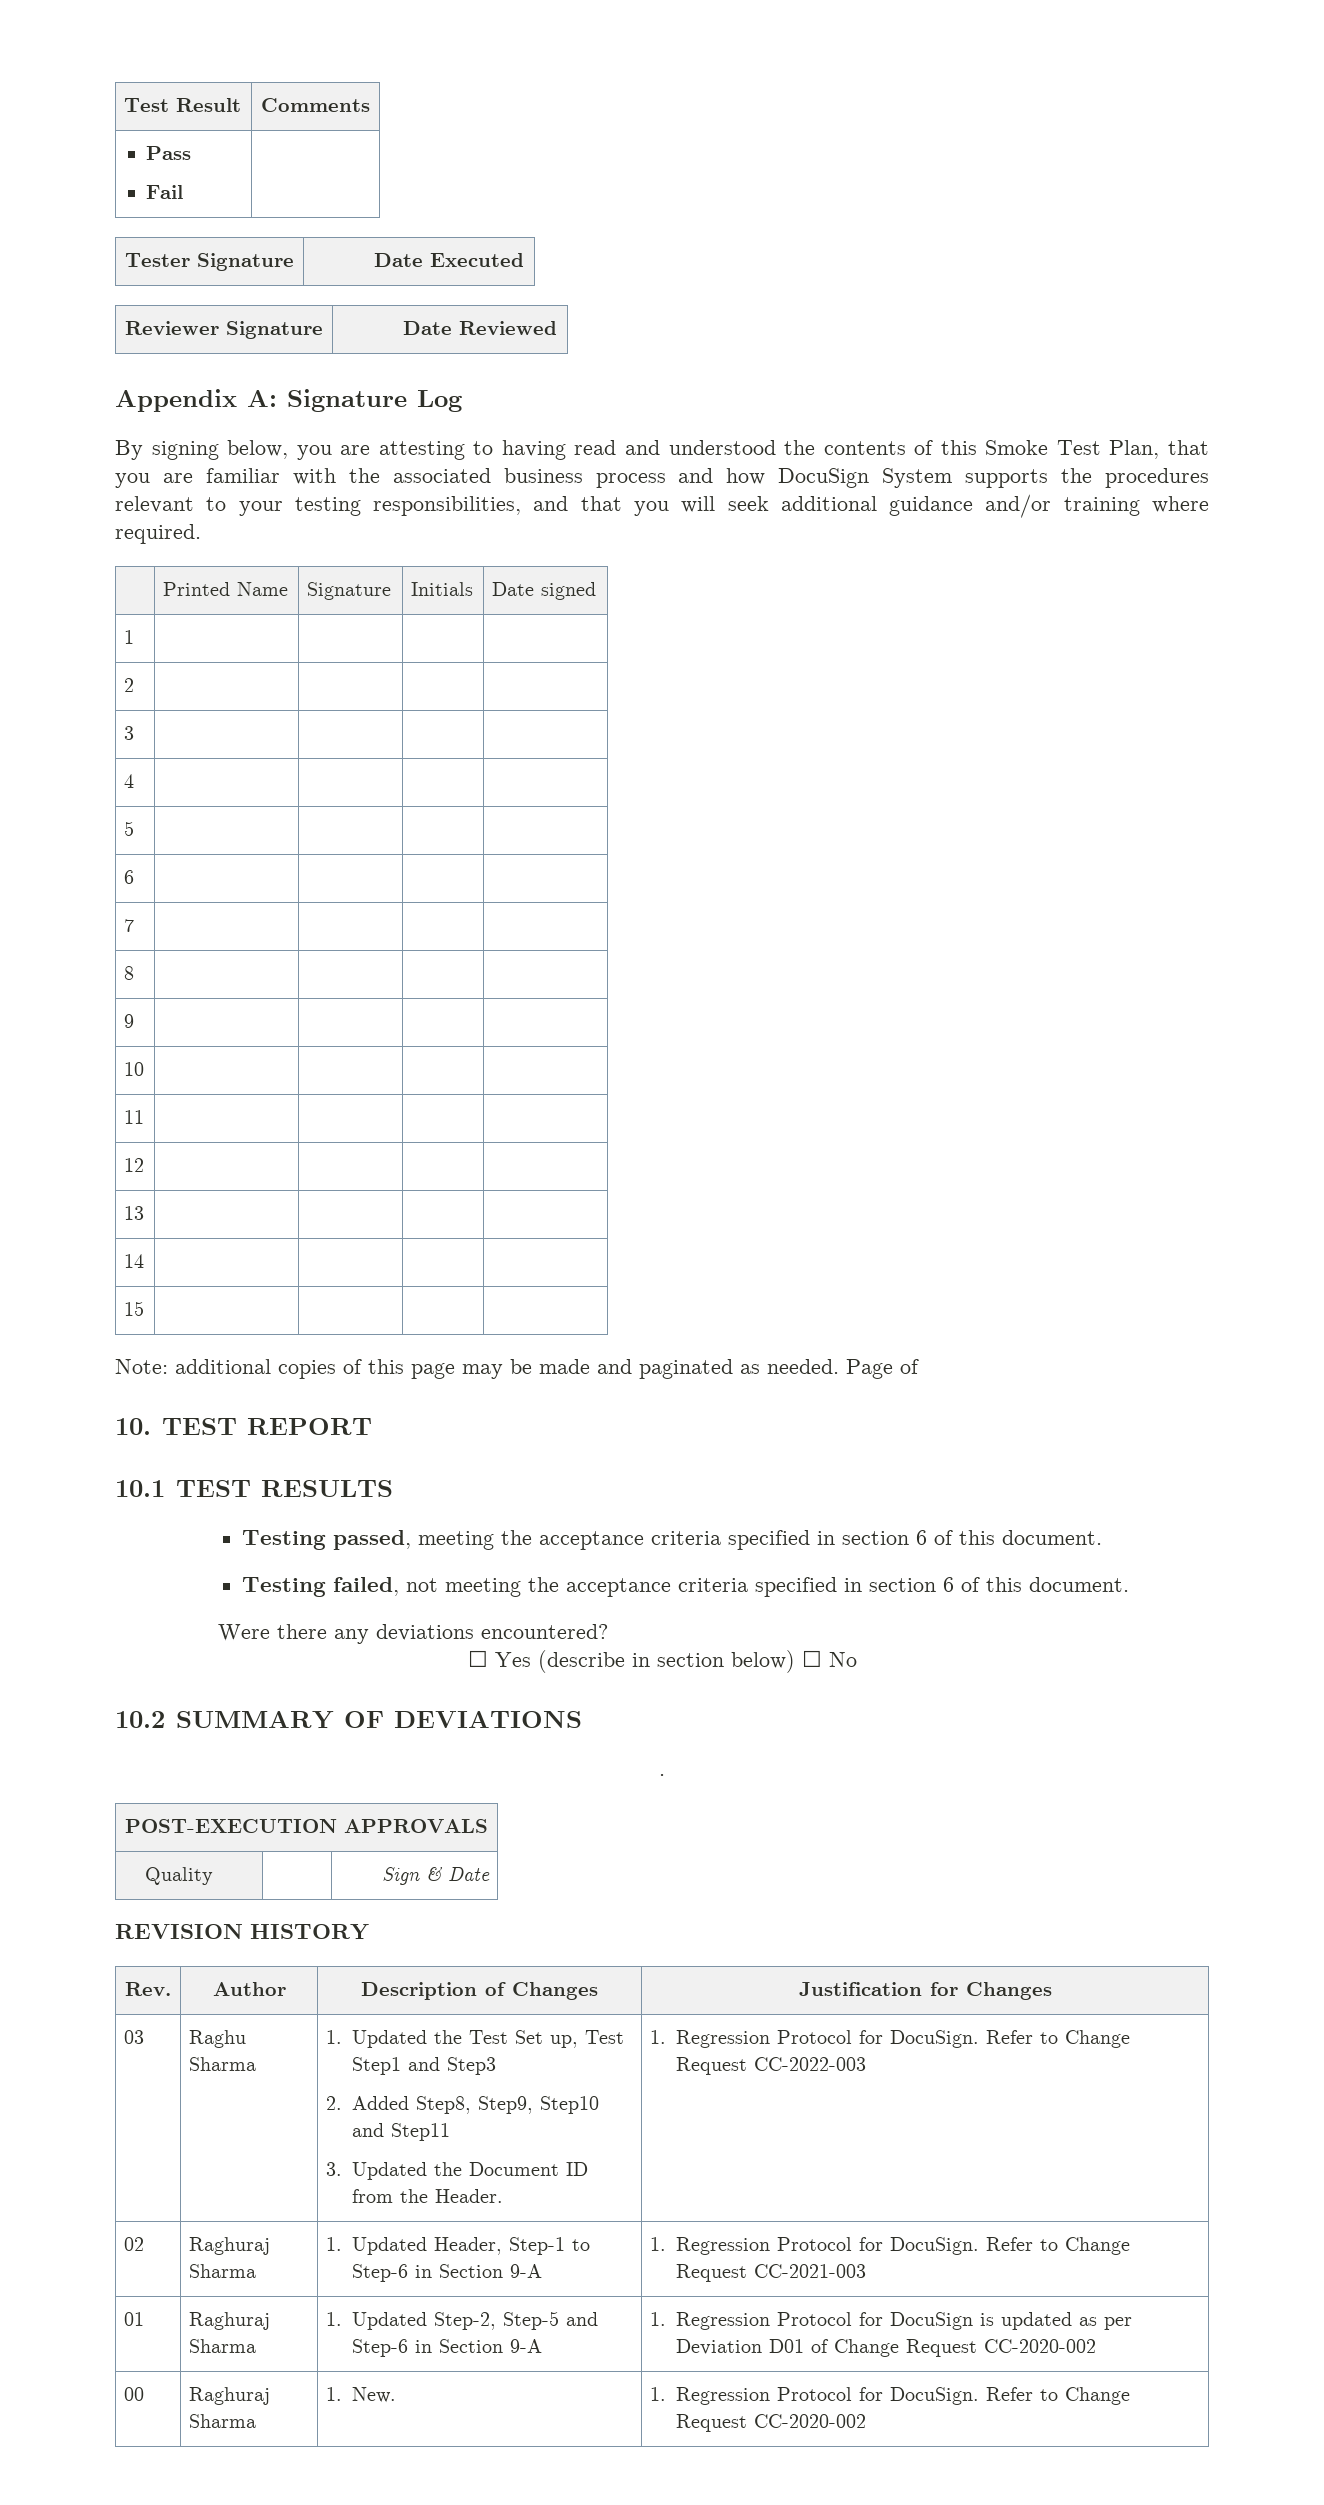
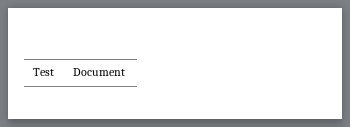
[124,98,242,112] [261,98,370,112] [145,146,191,160] [145,185,183,199] [125,253,294,271] [374,253,525,267] [125,321,323,339] [403,321,558,335] [115,389,462,412] [115,440,1209,460] [115,468,1209,488] [115,494,1210,518] [115,524,201,544] [163,582,289,596] [307,582,392,600] [411,582,474,596] [492,582,597,600] [124,630,135,644] [124,678,135,692] [124,726,135,740] [124,774,135,788] [124,821,135,836] [124,870,135,884] [124,919,135,932] [124,966,135,980] [124,1014,135,1028] [124,1062,145,1076] [124,1110,145,1124] [124,1158,145,1172] [124,1206,145,1220] [124,1254,145,1268] [124,1301,145,1316] [115,1359,919,1379] [115,1418,372,1435] [115,1480,393,1497] [242,1530,1103,1550] [242,1577,1130,1597] [218,1624,609,1644] [467,1650,857,1673] [115,1711,582,1729] [659,1774,665,1776] [125,1819,488,1833] [144,1867,213,1885] [381,1867,490,1885] [115,1924,369,1940] [125,1982,171,1996] [212,1982,286,1996] [361,1982,598,2000] [798,1982,1052,2000] [124,2030,145,2044] [189,2030,247,2048] [189,2057,257,2071] [326,2030,624,2048] [351,2057,496,2075] [326,2096,599,2114] [351,2123,450,2141] [326,2162,588,2180] [351,2189,503,2203] [650,2030,1130,2048] [675,2057,866,2075] [124,2237,145,2251] [189,2237,271,2255] [189,2264,257,2278] [326,2237,590,2255] [351,2264,542,2282] [650,2237,1130,2255] [675,2264,866,2282] [124,2312,145,2326] [189,2312,271,2330] [189,2339,257,2353] [326,2311,598,2330] [351,2339,542,2357] [650,2312,1132,2330] [675,2339,1096,2357] [124,2387,145,2401] [189,2387,271,2405] [189,2414,257,2428] [326,2387,396,2403] [650,2387,1130,2405] [675,2414,866,2432] Test Result | Comments // Pass // Fail | // Tester Signature | Date Executed // Reviewer Signature | Date Reviewed // Appendix A: Signature Log // By signing below, you are attesting to having read and understood the contents of this Smoke Test Plan, that you are familiar with the associated business process and how DocuSign System supports the procedures relevant to your testing responsibilities, and that you will seek additional guidance and/or training where required. // | Printed Name | Signature | Initials | Date signed // 1 | | | | // 2 | | | | // 3 | | | | // 4 | | | | // 5 | | | | // 6 | | | | // 7 | | | | // 8 | | | | // 9 | | | | // 10 | | | | // 11 | | | | // 12 | | | | // 13 | | | | // 14 | | | | // 15 | | | | // Note: additional copies of this page may be made and paginated as needed. Page of // 10. TEST REPORT // 10.1 TEST RESULTS // Testing passed, meeting the acceptance criteria specified in section 6 of this document. // Testing failed, not meeting the acceptance criteria specified in section 6 of this document. // Were there any deviations encountered? // ☐ Yes (describe in section below) ☐ No // 10.2 SUMMARY OF DEVIATIONS // . // POST-EXECUTION APPROVALS // Quality | | Sign & Date // REVISION HISTORY // Rev. | Author | Description of Changes | Justification for Changes // 03 | Raghu Sharma | 1. Updated the Test Set up, Test Step1 and Step3 // 2. Added Step8, Step9, Step10 and Step11 // 3. Updated the Document ID from the Header. | 1. Regression Protocol for DocuSign. Refer to Change Request CC-2022-003 // 02 | Raghuraj Sharma | 1. Updated Header, Step-1 to Step-6 in Section 9-A | 1. Regression Protocol for DocuSign. Refer to Change Request CC-2021-003 // 01 | Raghuraj Sharma | 1. Updated Step-2, Step-5 and Step-6 in Section 9-A | 1. Regression Protocol for DocuSign is updated as per Deviation D01 of Change Request CC-2020-002 // 00 | Raghuraj Sharma | 1. New. | 1. Regression Protocol for DocuSign. Refer to Change Request CC-2020-002 -> [33,68,55,76] [73,68,126,76] Test | Document

